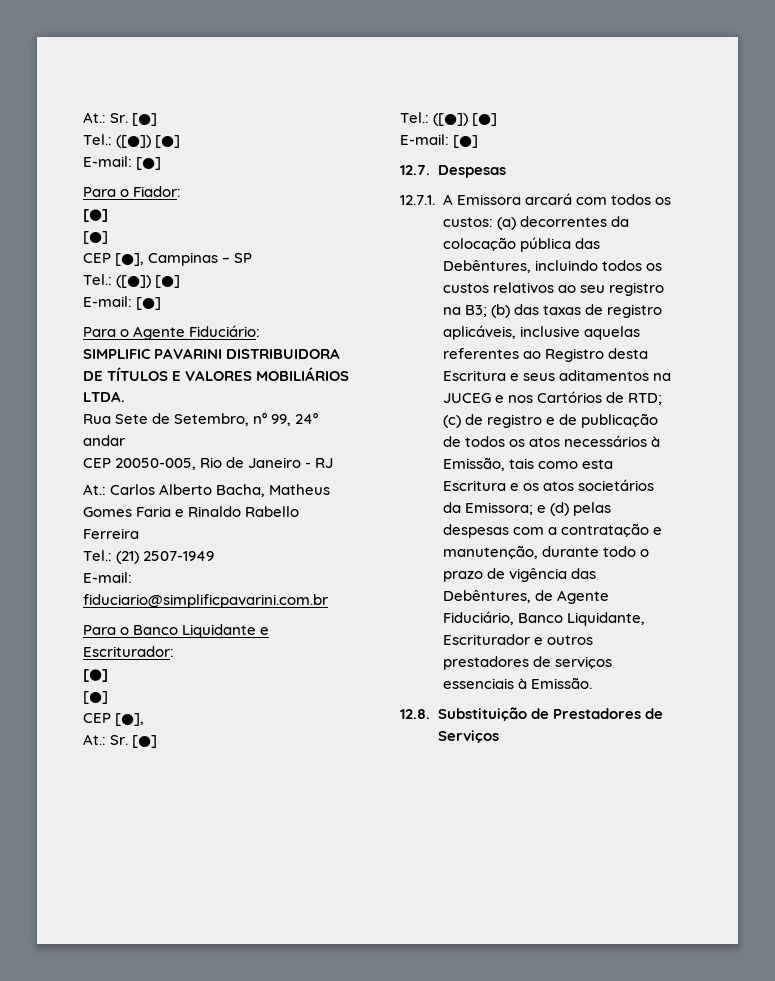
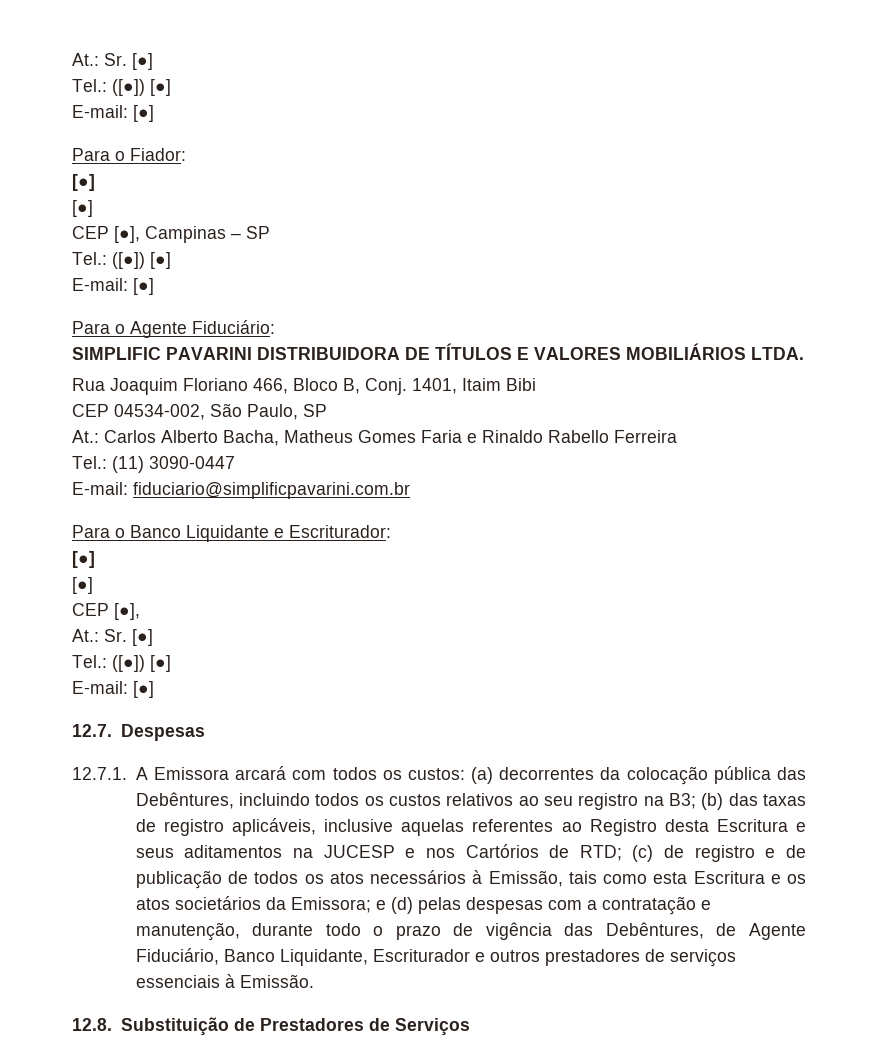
[115,412,319,426] [83,435,125,446] [83,457,334,470] Sete de Setembro, nº 99, 24º andar // CEP 20050-005, Rio de Janeiro - RJ -> [110,378,536,395] [72,403,327,420] Joaquim Floriano 466, Bloco B, Conj. 1401, Itaim Bibi // CEP 04534-002, São Paulo, SP
[116,551,215,564] (21) 2507-1949 -> [112,456,235,473] (11) 3090-0447
[442,393,491,403] JUCEG -> [323,845,395,858] JUCESP

